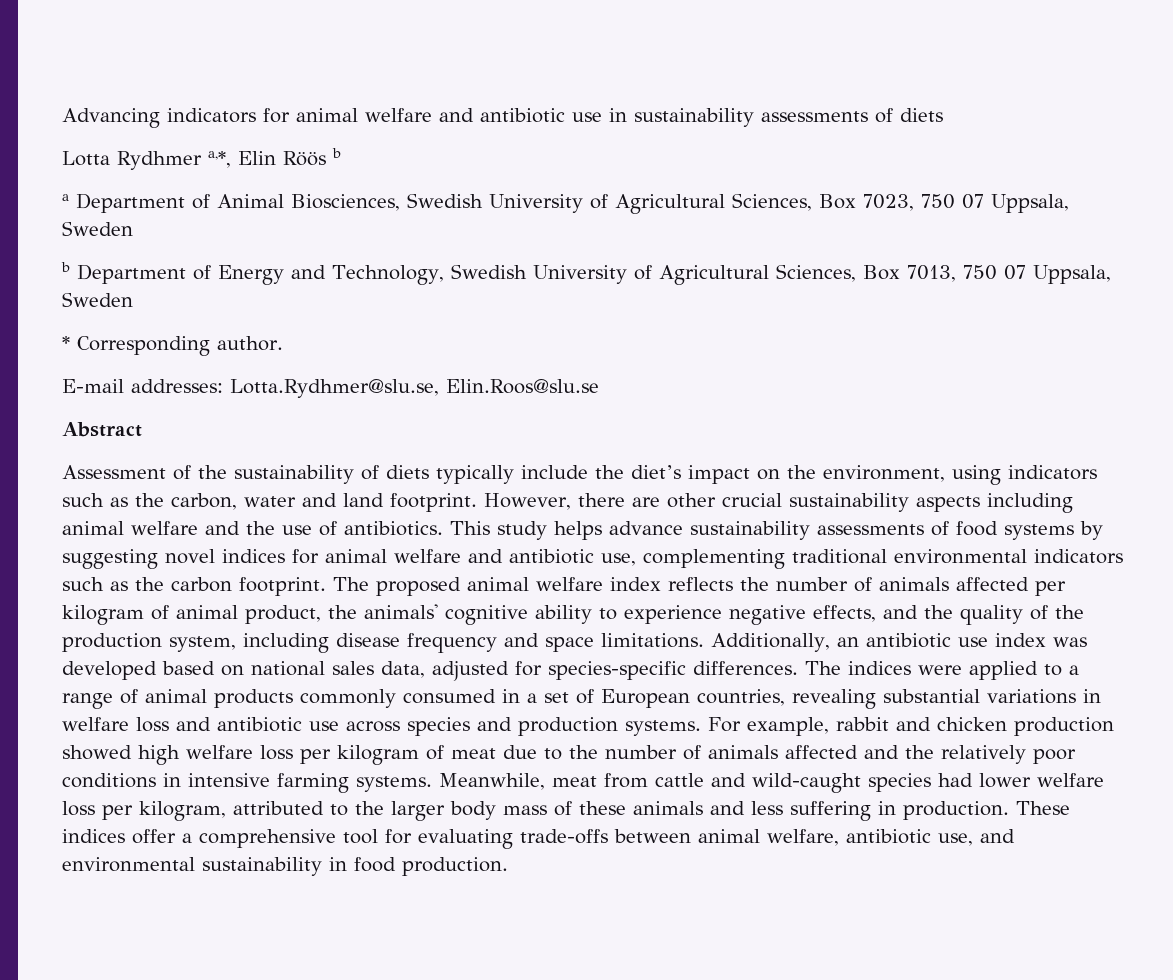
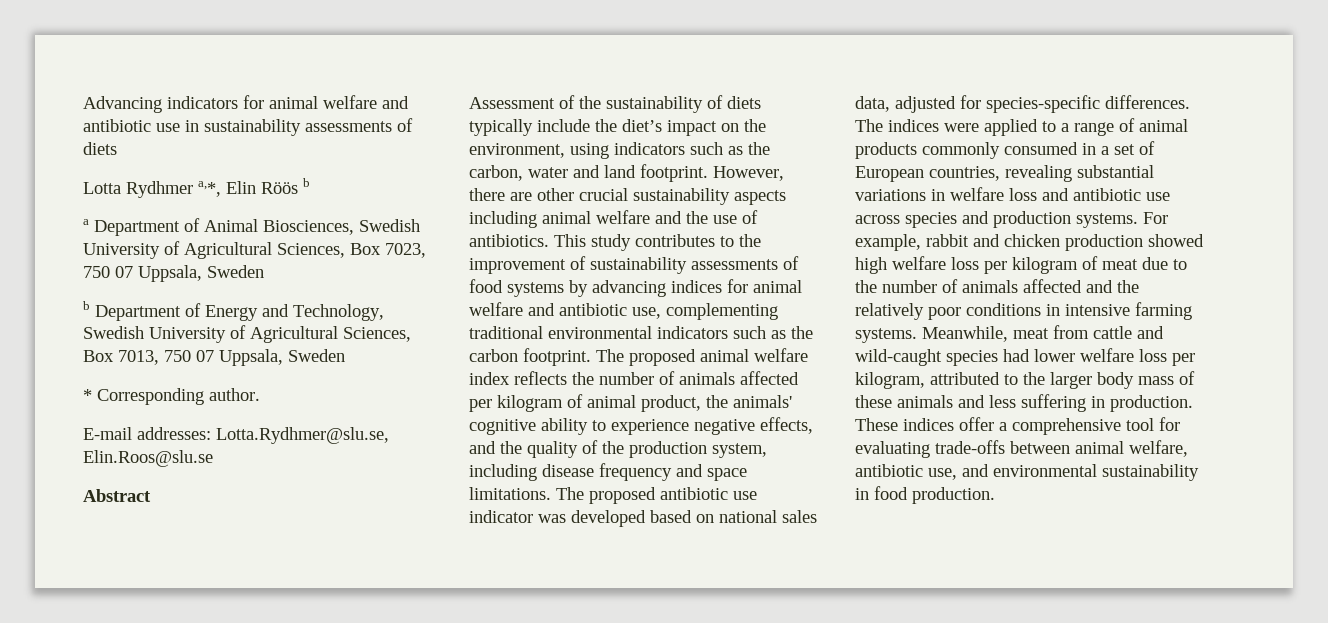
[554,521,683,540] helps advance -> [635,234,761,247] [469,256,586,274] contributes to the improvement of
[62,549,215,569] suggesting novel -> [592,280,666,297] advancing
[711,633,1046,652] Additionally, an antibiotic use index -> [556,487,757,504] [469,510,533,523] The proposed antibiotic use indicator

